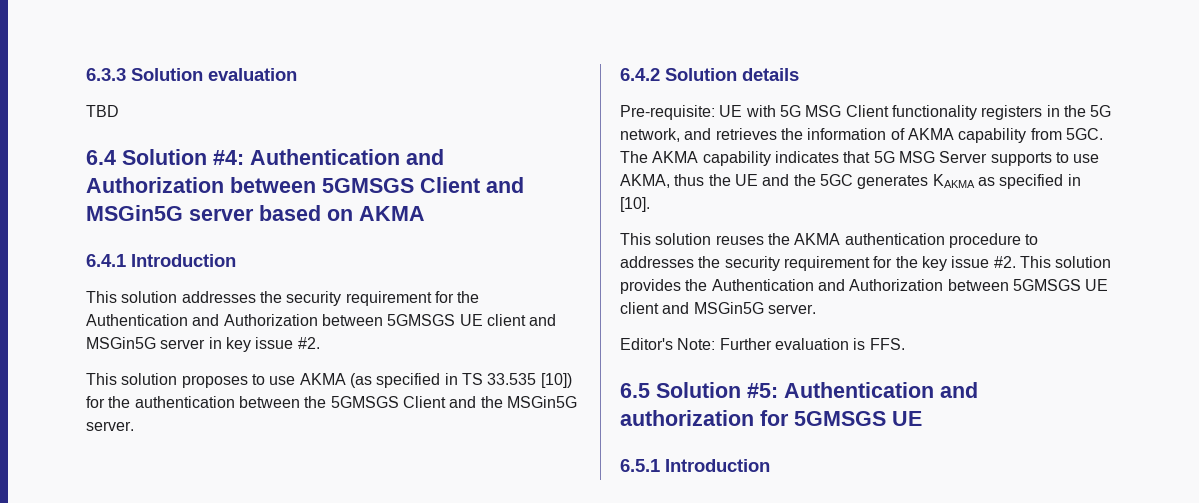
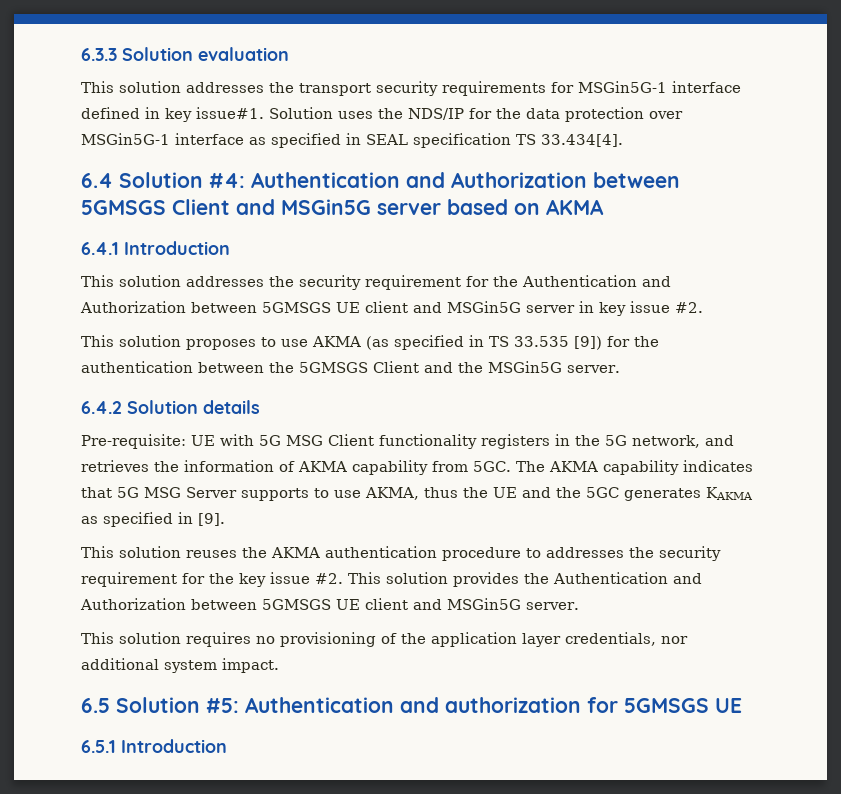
[86,105,119,117] TBD -> [81,81,741,96] [81,107,683,122] [81,133,623,148] This solution addresses the transport security requirements for MSGin5G-1 interface defined in key issue#1. Solution uses the NDS/IP for the data protection over MSGin5G-1 interface as specified in SEAL specification TS 33.434[4].
[540,373,572,388] [10]) -> [574,336,602,350] [9])
[620,197,650,212] [10]. -> [198,513,225,526] [9].
[620,338,905,350] Editor's Note: Further evaluation is FFS. -> [81,632,688,647] [81,658,279,673] This solution requires no provisioning of the application layer credentials, nor additional system impact.

